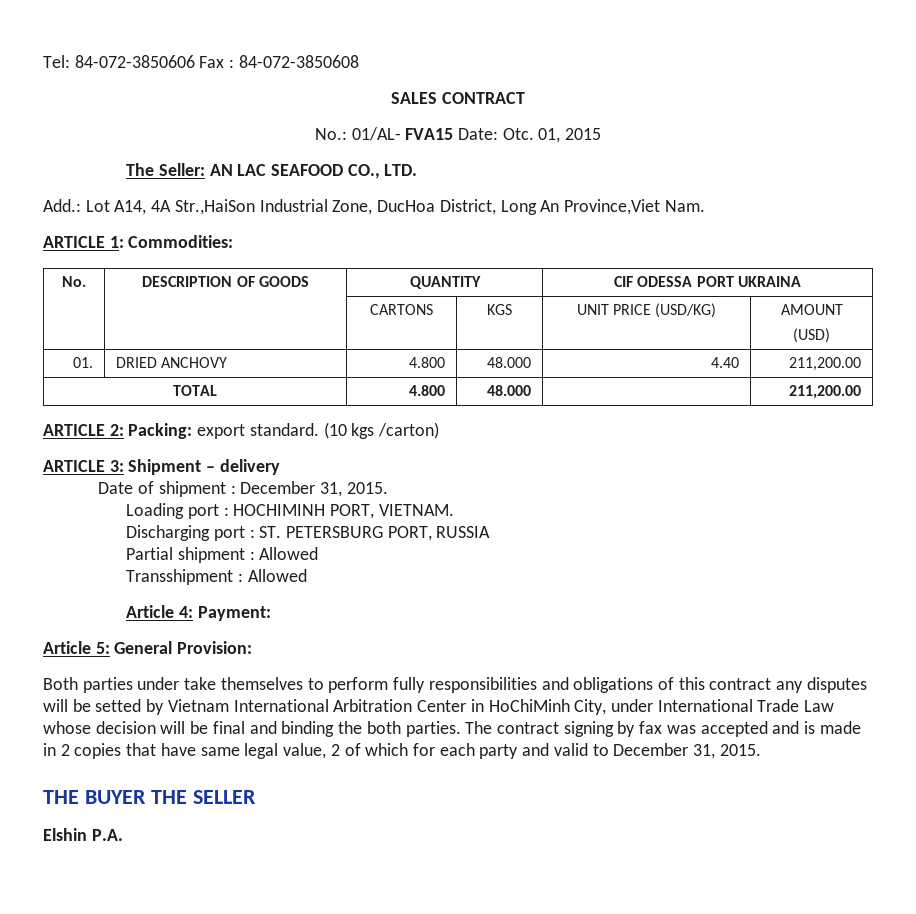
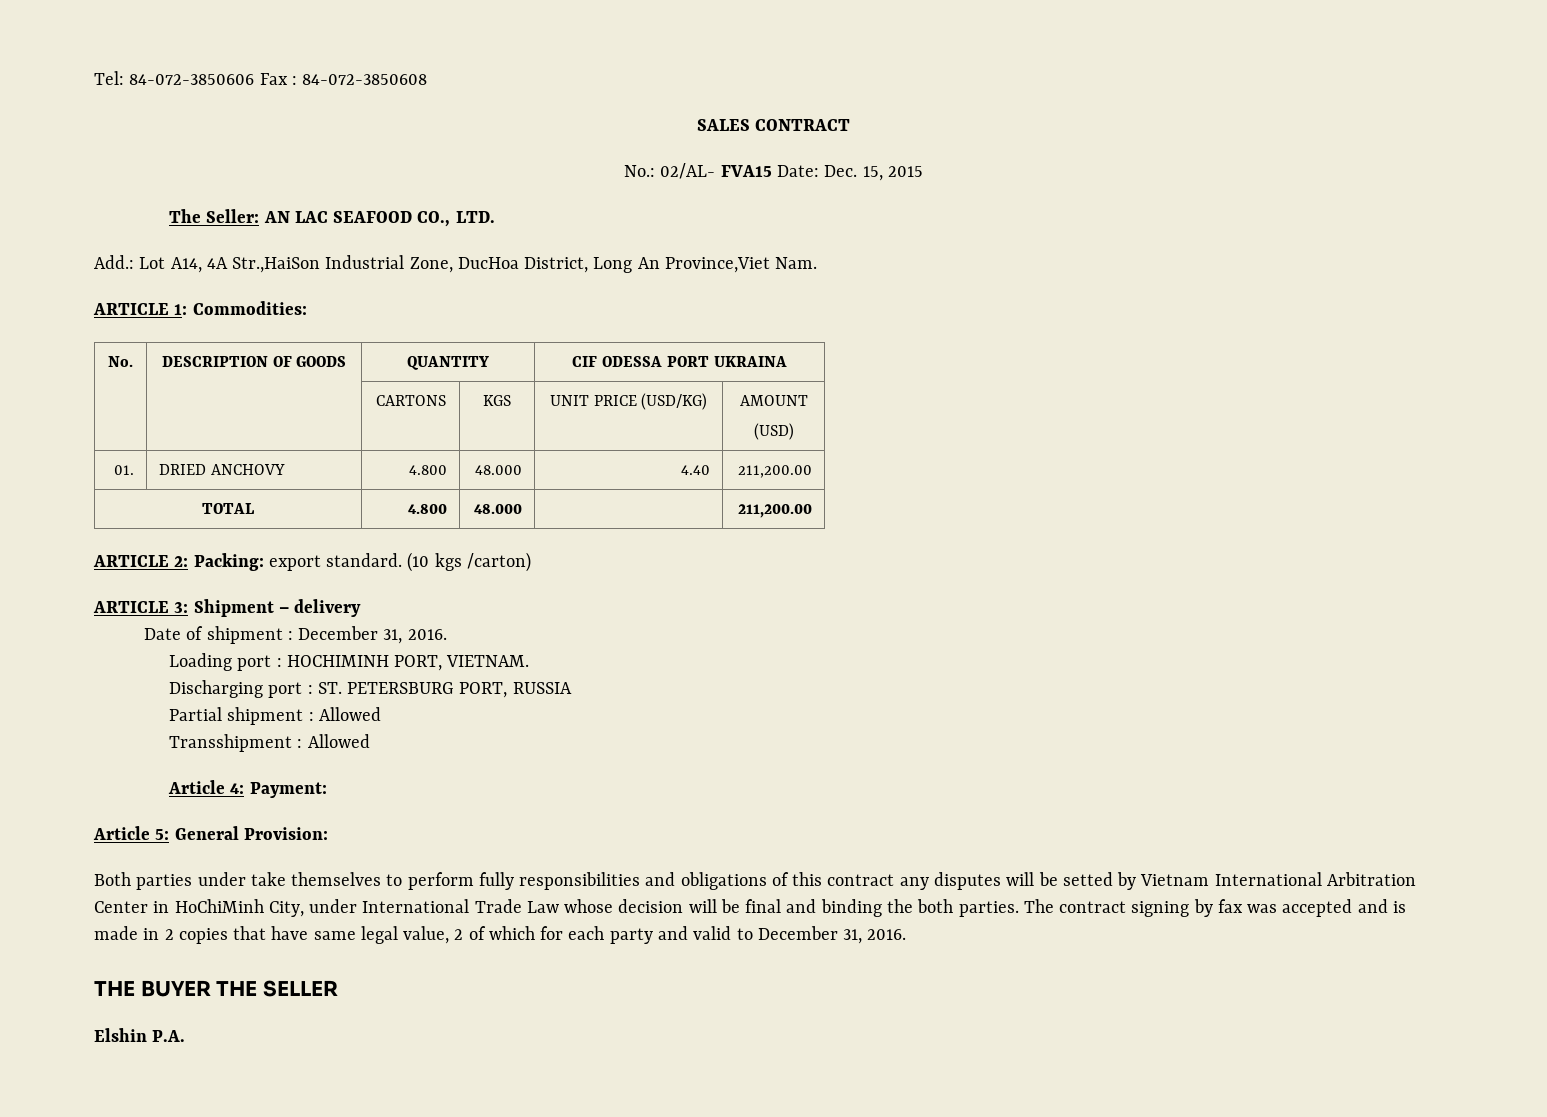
[351,127,401,141] 01/AL- -> [660,163,716,179] 02/AL-
[502,128,561,143] Otc. 01, -> [824,165,883,181] Dec. 15,
[346,482,388,494] 2015. -> [407,629,447,640] 2016.
[719,744,761,756] 2015. -> [867,929,907,940] 2016.

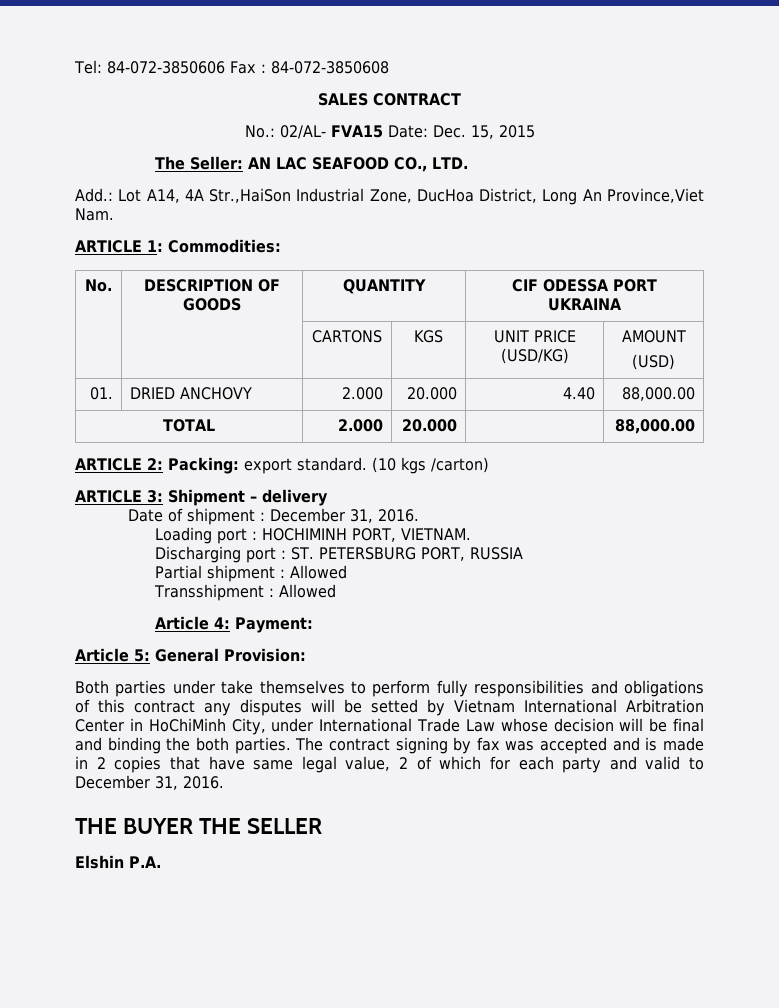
[408,465,447,475] [474,465,522,475] 4.800 | 48.000 -> [341,387,383,400] [406,387,457,400] 2.000 | 20.000
[737,465,812,478] 211,200.00 -> [621,387,695,401] 88,000.00
[407,504,447,514] [473,504,522,514] [737,504,812,518] 4.800 | 48.000 | | 211,200.00 -> [337,419,383,432] [401,419,457,432] [614,419,695,434] 2.000 | 20.000 | | 88,000.00

